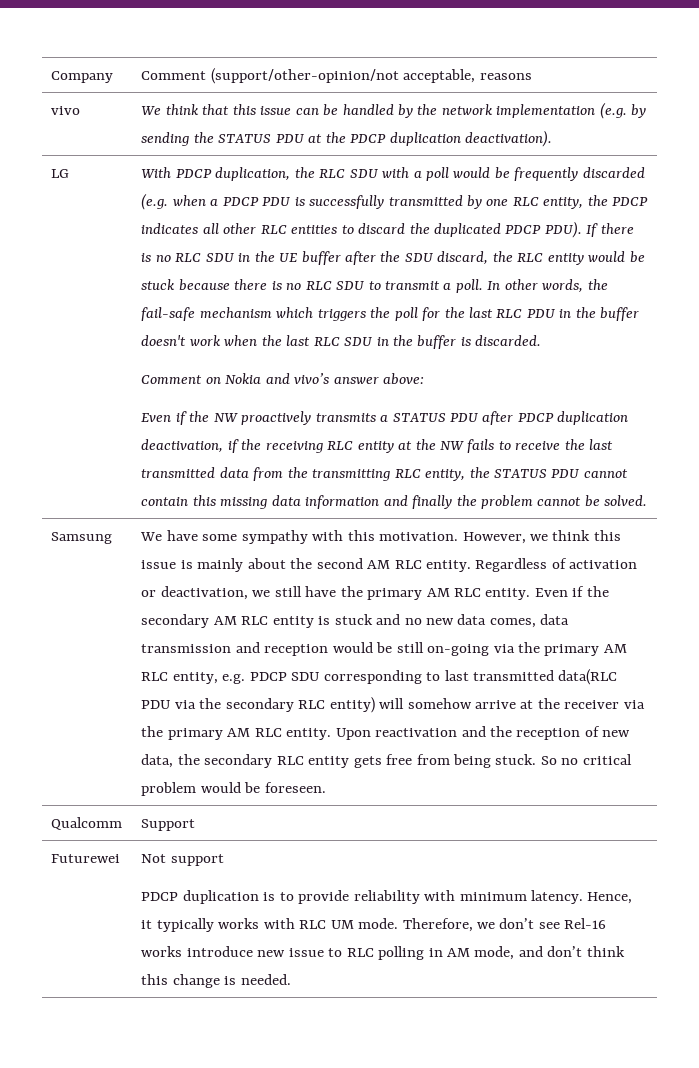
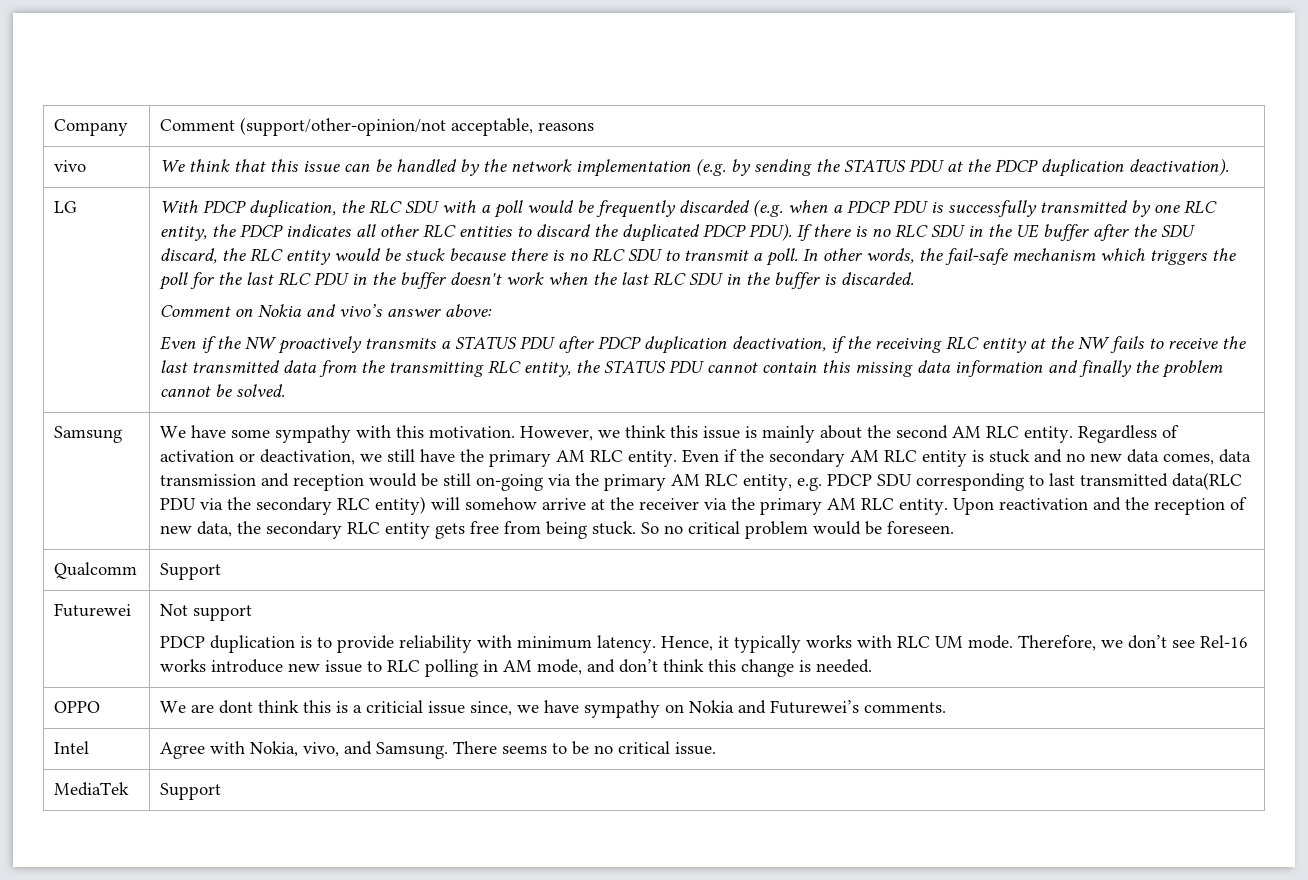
(291, 979) none -> [54,701,101,713] [160,700,947,718] [54,741,90,754] [160,741,717,759] [54,782,130,796] [160,783,222,800] // OPPO | We are dont think this is a criticial issue since, we have sympathy on Nokia and Futurewei’s comments. // Intel | Agree with Nokia, vivo, and Samsung. There seems to be no critical issue. // MediaTek | Support

